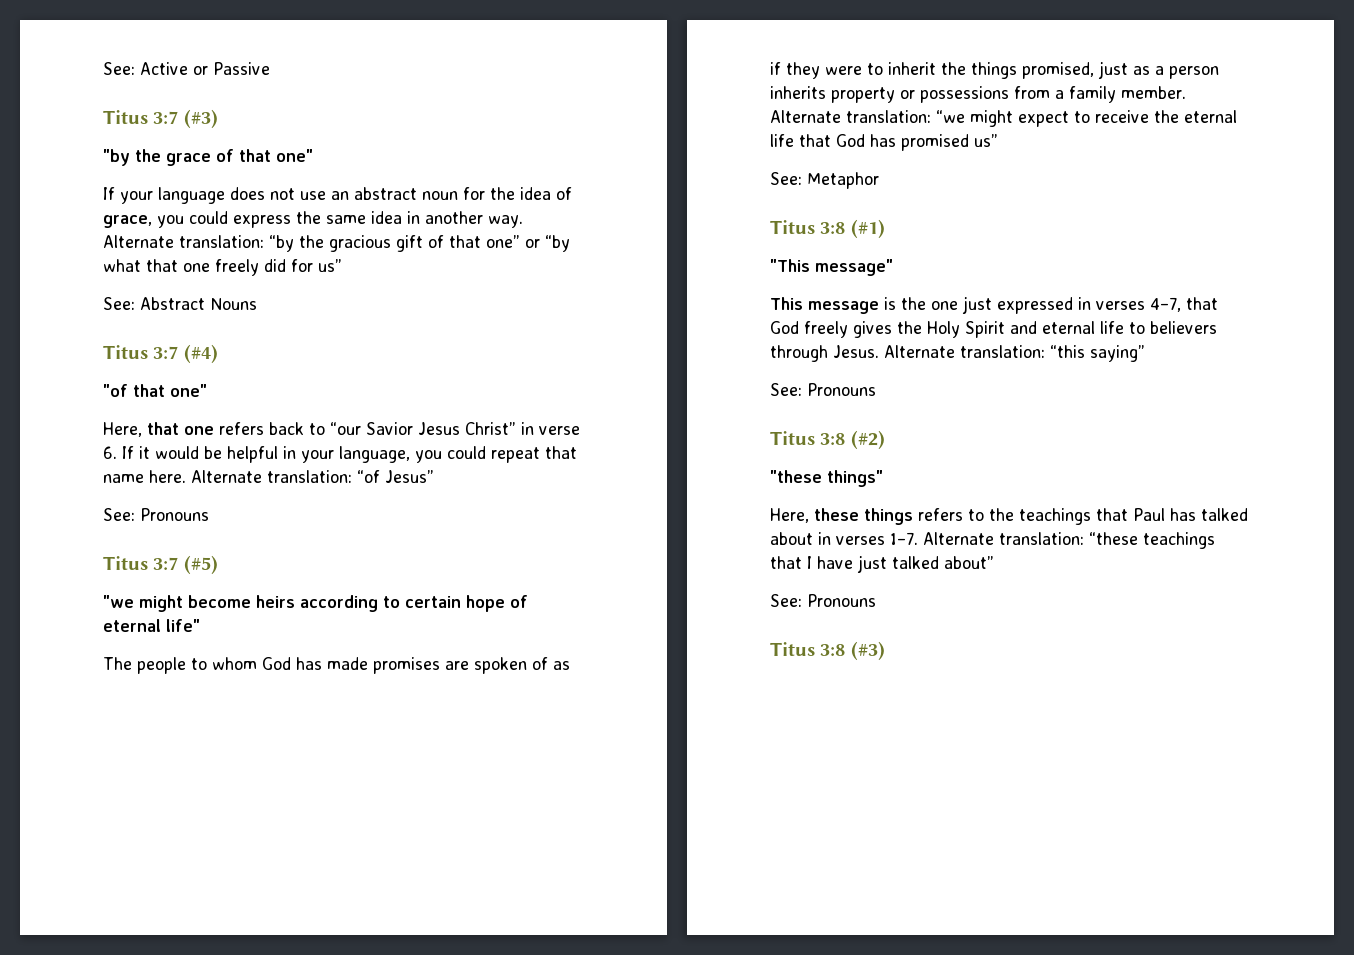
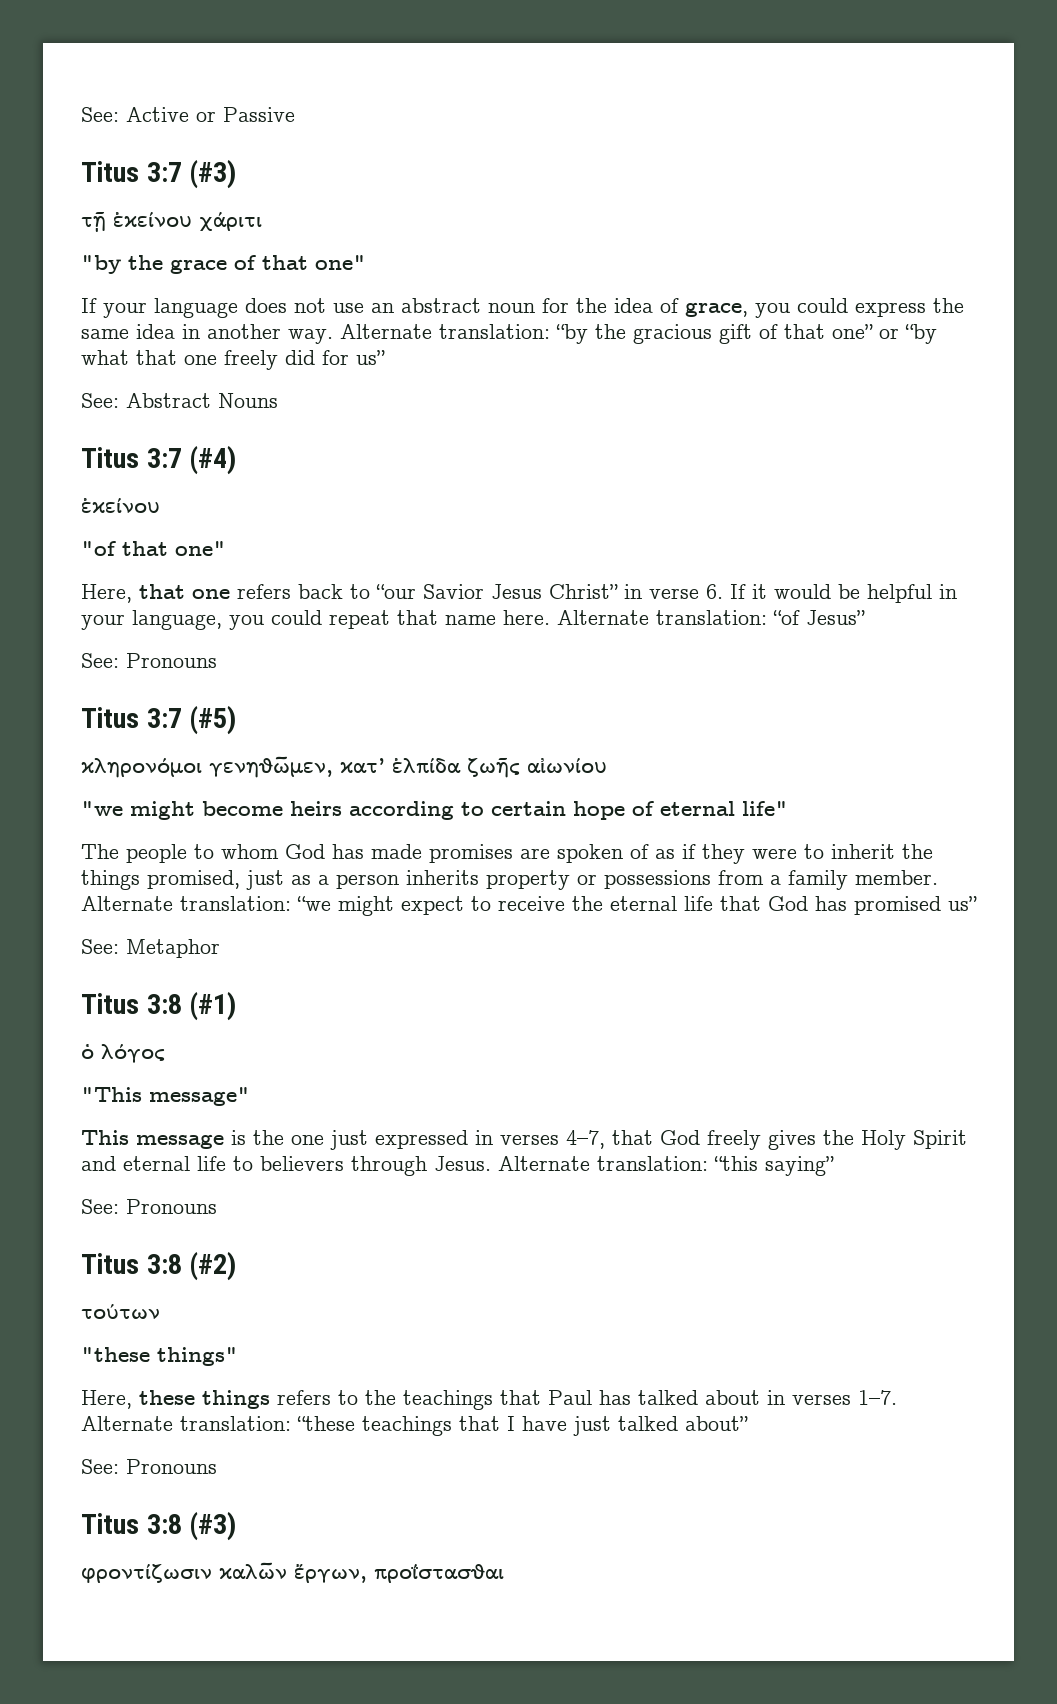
(218, 119) none -> [81,212,262,232] // τῇ ἐκείνου χάριτι
(218, 354) none -> [81,498,160,513] // ἐκείνου
(218, 565) none -> [81,756,607,778] // κληρονόμοι γενηθῶμεν, κατ’ ἐλπίδα ζωῆς αἰωνίου
(885, 229) none -> [81,1044,165,1063] // ὁ λόγος
(885, 440) none -> [81,1304,160,1319] // τούτων
(885, 651) none -> [81,1562,504,1583] // φροντίζωσιν καλῶν ἔργων, προΐστασθαι

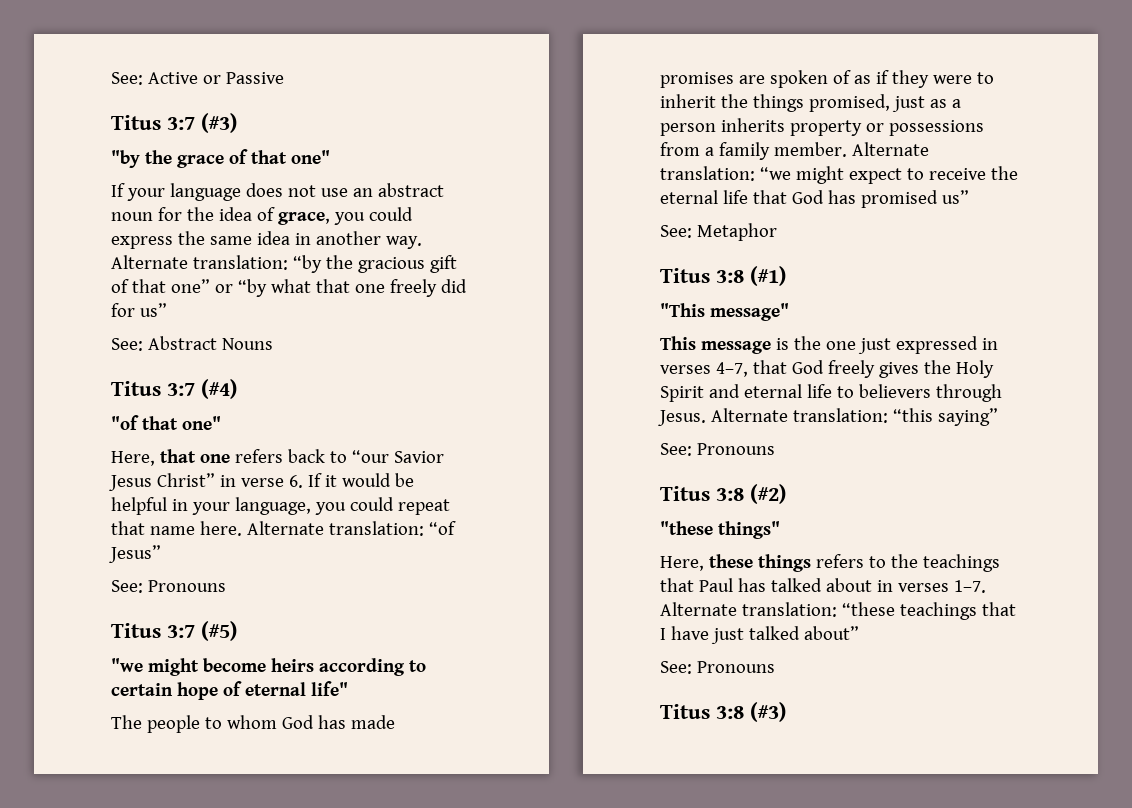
[81,212,262,232] // τῇ ἐκείνου χάριτι -> (237, 123) none
[81,498,160,513] // ἐκείνου -> (237, 389) none
[81,756,607,778] // κληρονόμοι γενηθῶμεν, κατ’ ἐλπίδα ζωῆς αἰωνίου -> (237, 631) none
[81,1044,165,1063] // ὁ λόγος -> (786, 276) none
[81,1304,160,1319] // τούτων -> (786, 494) none
[81,1562,504,1583] // φροντίζωσιν καλῶν ἔργων, προΐστασθαι -> (786, 712) none

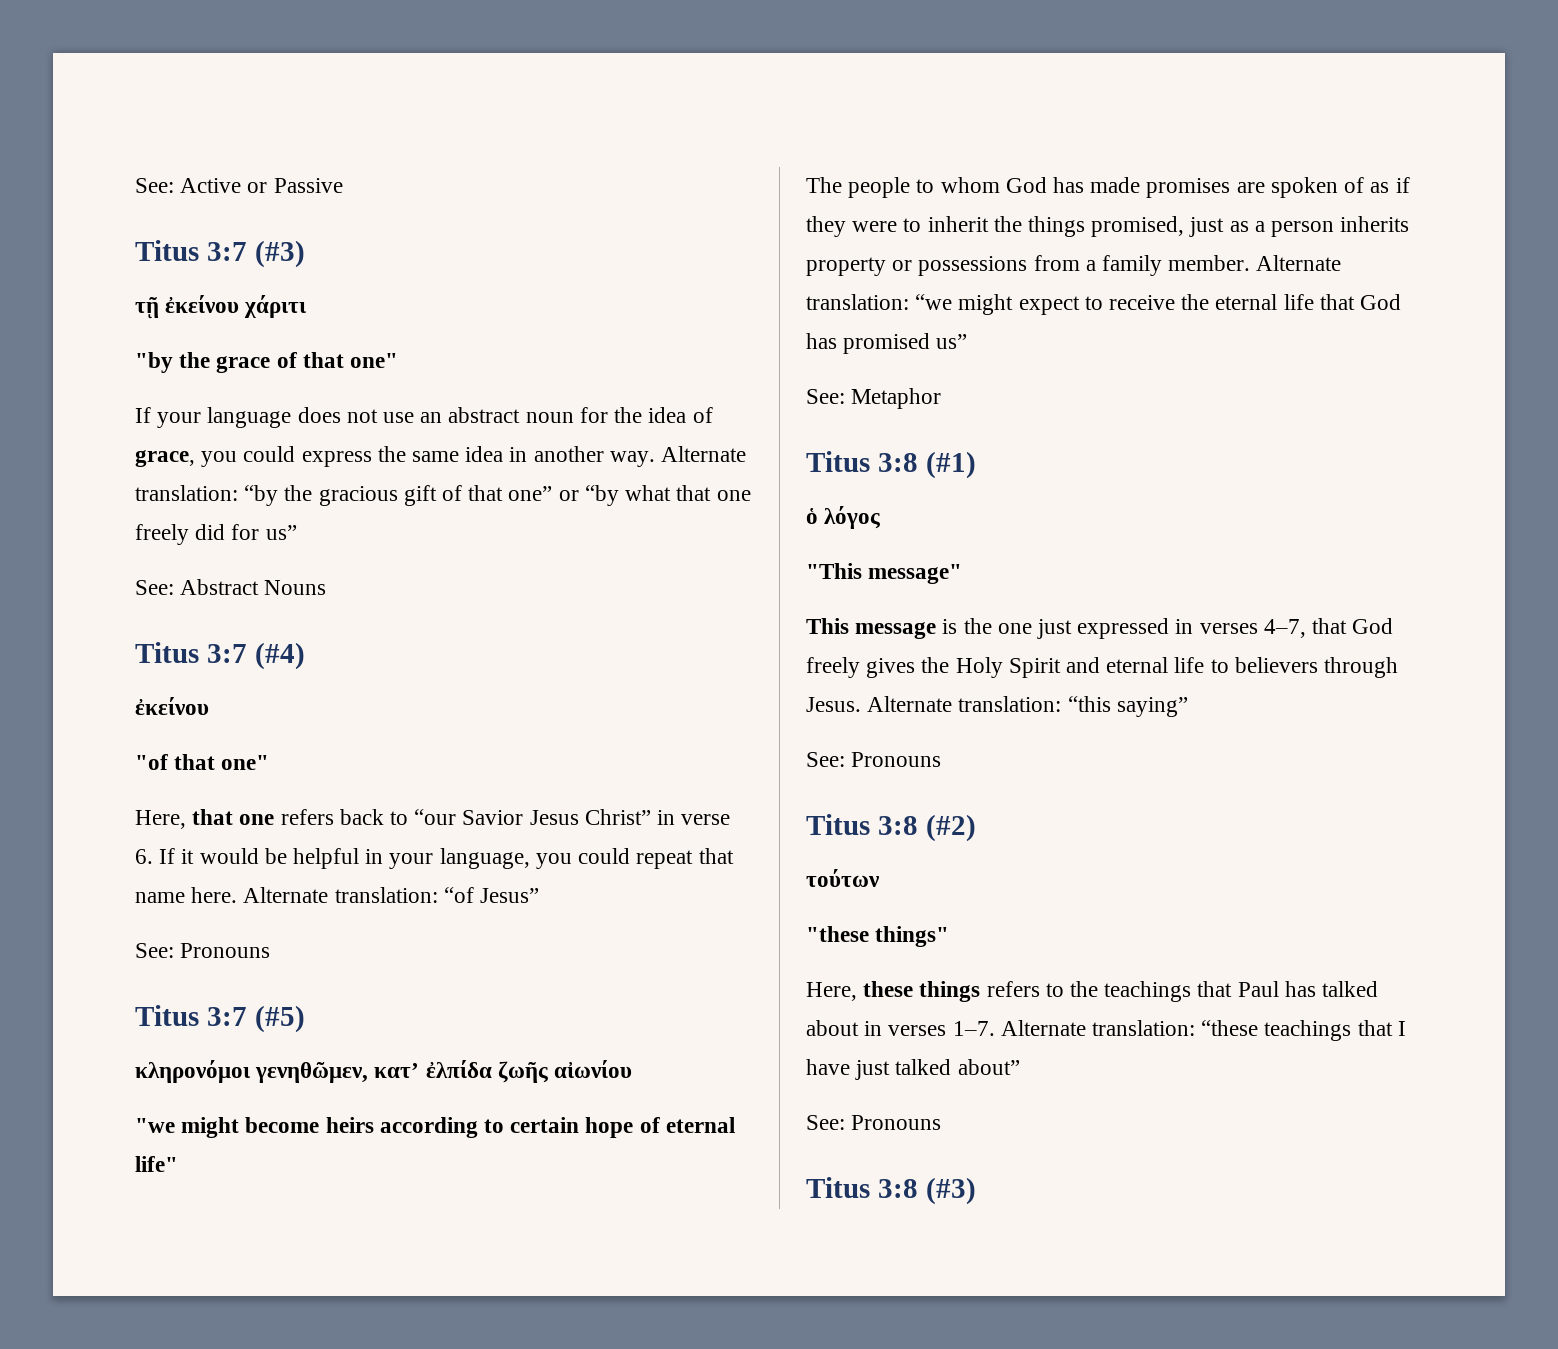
(237, 123) none -> [135,295,308,319] // τῇ ἐκείνου χάριτι
(237, 389) none -> [135,697,209,715] // ἐκείνου
(237, 631) none -> [135,1060,633,1083] // κληρονόμοι γενηθῶμεν, κατ’ ἐλπίδα ζωῆς αἰωνίου
(786, 276) none -> [806,506,881,529] // ὁ λόγος
(786, 494) none -> [806,869,879,887] // τούτων

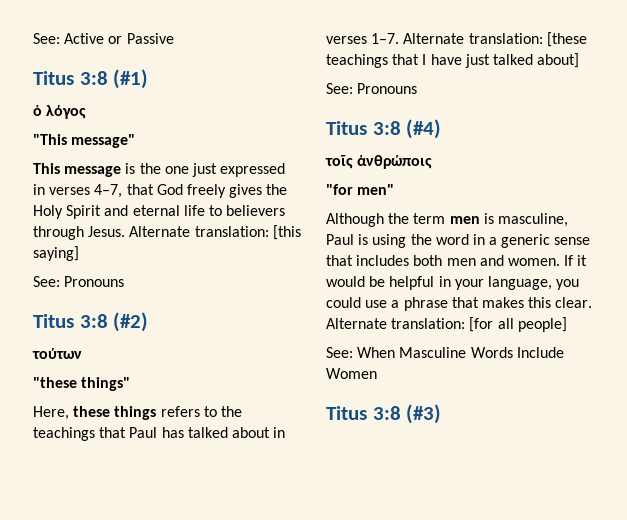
[135,240,305,268] [135,295,308,319] [135,352,399,373] [135,407,713,428] [135,446,747,467] [135,485,751,506] [135,524,297,545] [135,579,327,595] [135,642,305,670] [135,697,209,715] [135,754,270,770] [135,809,731,829] [135,848,734,869] [135,887,540,903] [135,943,271,958] [135,1005,305,1033] [135,1060,633,1083] [135,1117,735,1138] [135,1156,178,1172] [806,177,1410,198] [806,216,1410,237] [806,255,1342,276] [806,294,1402,315] [806,333,968,354] [806,388,942,409] // Titus 3:7 (#3) // τῇ ἐκείνου χάριτι // "by the grace of that one" // If your language does not use an abstract noun for the idea of grace, you could express the same idea in another way. Alternate translation: “by the gracious gift of that one” or “by what that one freely did for us” // See: Abstract Nouns // Titus 3:7 (#4) // ἐκείνου // "of that one" // Here, that one refers back to “our Savior Jesus Christ” in verse 6. If it would be helpful in your language, you could repeat that name here. Alternate translation: “of Jesus” // See: Pronouns // Titus 3:7 (#5) // κληρονόμοι γενηθῶμεν, κατ’ ἐλπίδα ζωῆς αἰωνίου // "we might become heirs according to certain hope of eternal life" // The people to whom God has made promises are spoken of as if they were to inherit the things promised, just as a person inherits property or possessions from a family member. Alternate translation: “we might expect to receive the eternal life that God has promised us” // See: Metaphor -> (174, 38) none
[1067,696,1188,717] “this saying” -> [272,225,301,240] [33,246,79,261] [this saying]
[1201,1020,1259,1036] “these -> [546,32,587,47] [these
[957,1059,1020,1075] [806,1115,942,1130] about” // See: Pronouns -> [537,53,580,68] [326,83,418,94] [326,119,442,139] [325,155,433,169] [326,184,395,195] [326,213,568,227] [326,234,591,248] [326,255,588,266] [326,276,580,290] [326,297,593,311] [326,317,567,332] [326,347,564,358] [326,368,377,379] about] // See: Pronouns // Titus 3:8 (#4) // τοῖς ἀνθρώποις // "for men" // Although the term men is masculine, Paul is using the word in a generic sense that includes both men and women. If it would be helpful in your language, you could use a phrase that makes this clear. Alternate translation: [for all people] // See: When Masculine Words Include Women

